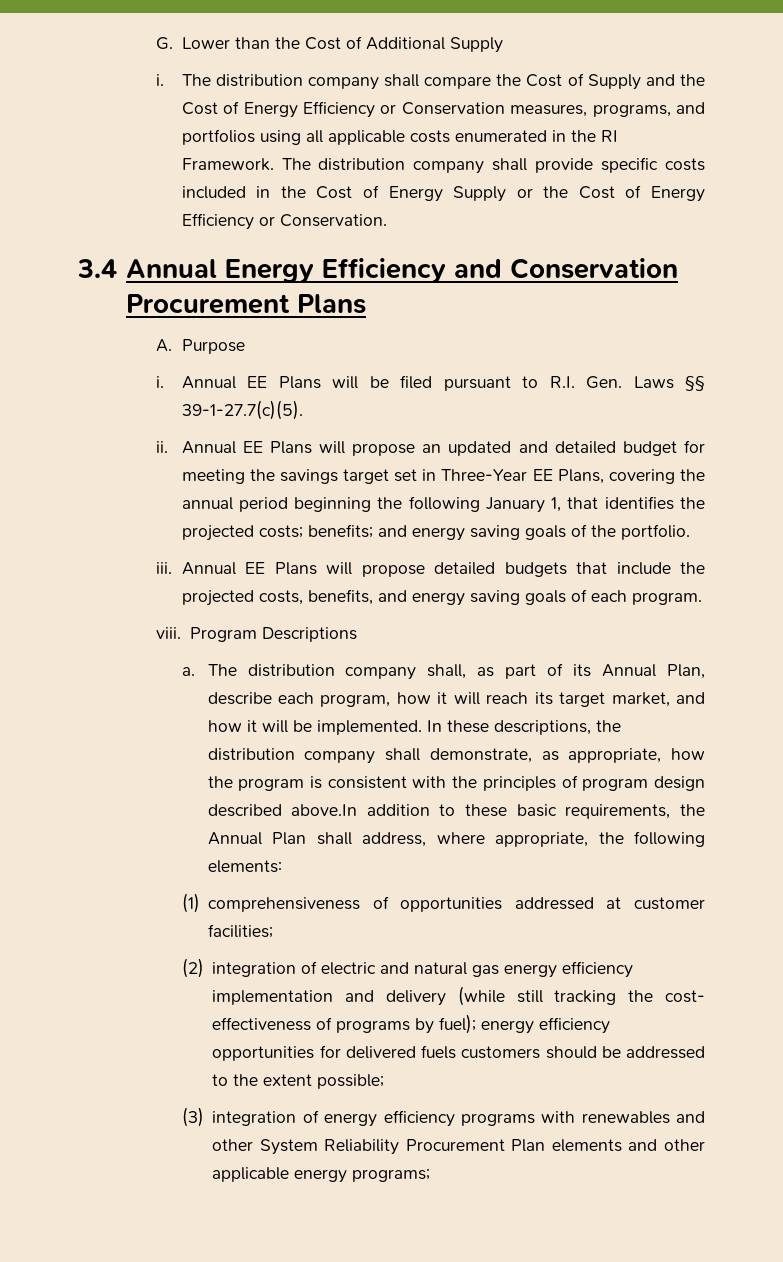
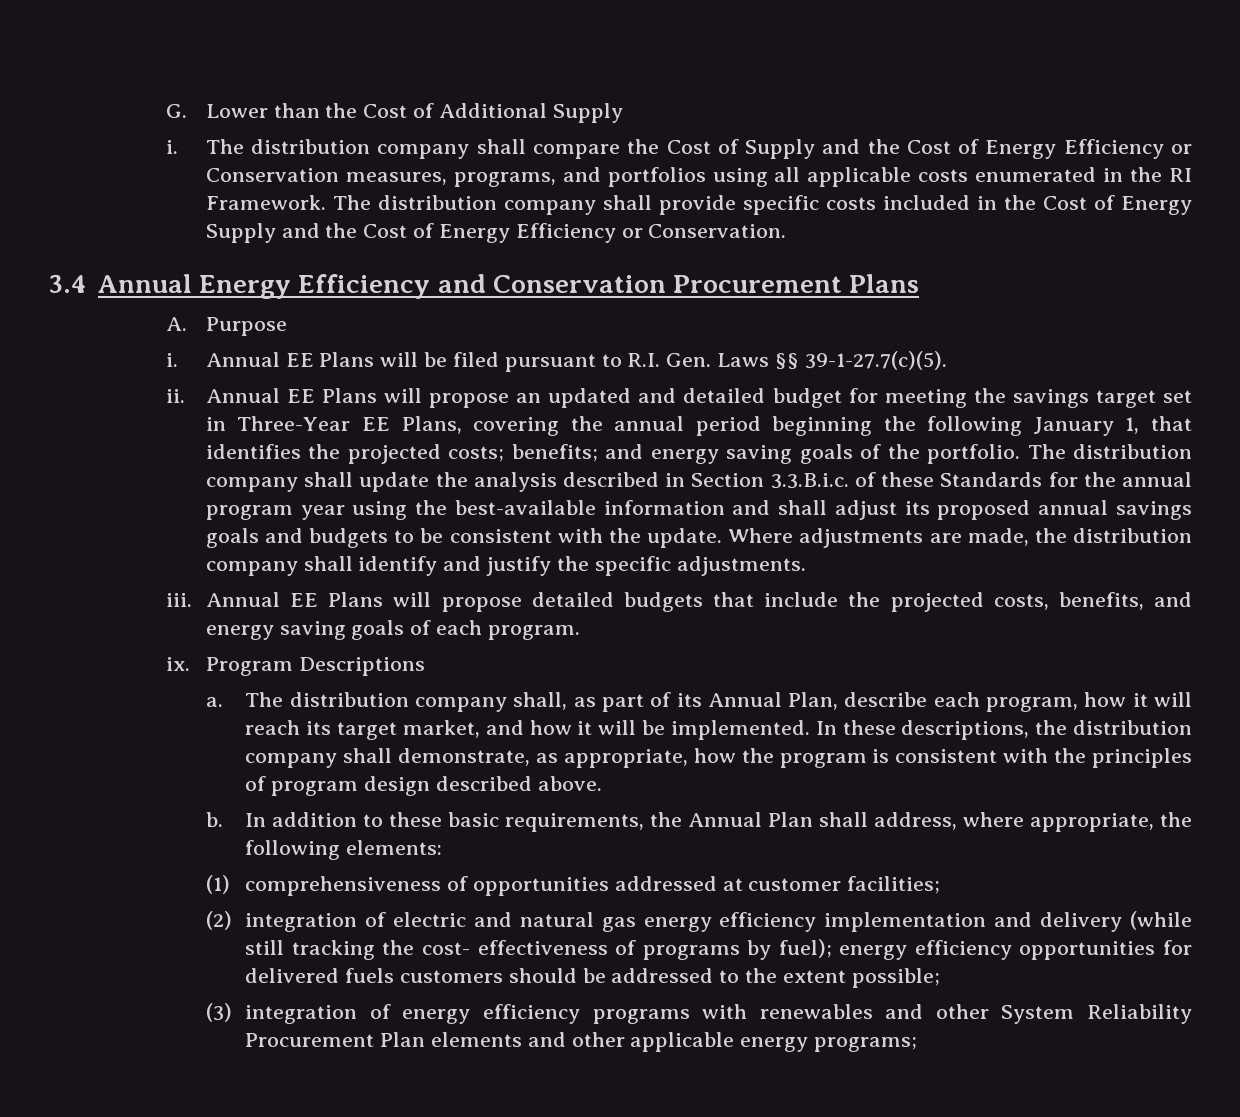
[516,188,533,198] or -> [281,223,320,238] and
(690, 532) none -> [1027,444,1193,459] [205,472,1192,492] [205,500,1192,520] [205,528,1192,548] [205,556,806,576] The distribution company shall update the analysis described in Section 3.3.B.i.c. of these Standards for the annual program year using the best-available information and shall adjust its proposed annual savings goals and budgets to be consistent with the update. Where adjustments are made, the distribution company shall identify and justify the specific adjustments.
[155,627,181,639] viii. -> [166,657,191,671] ix.
[291,804,358,816] above.In -> [537,776,602,791] [205,812,267,827] above. // b. In

